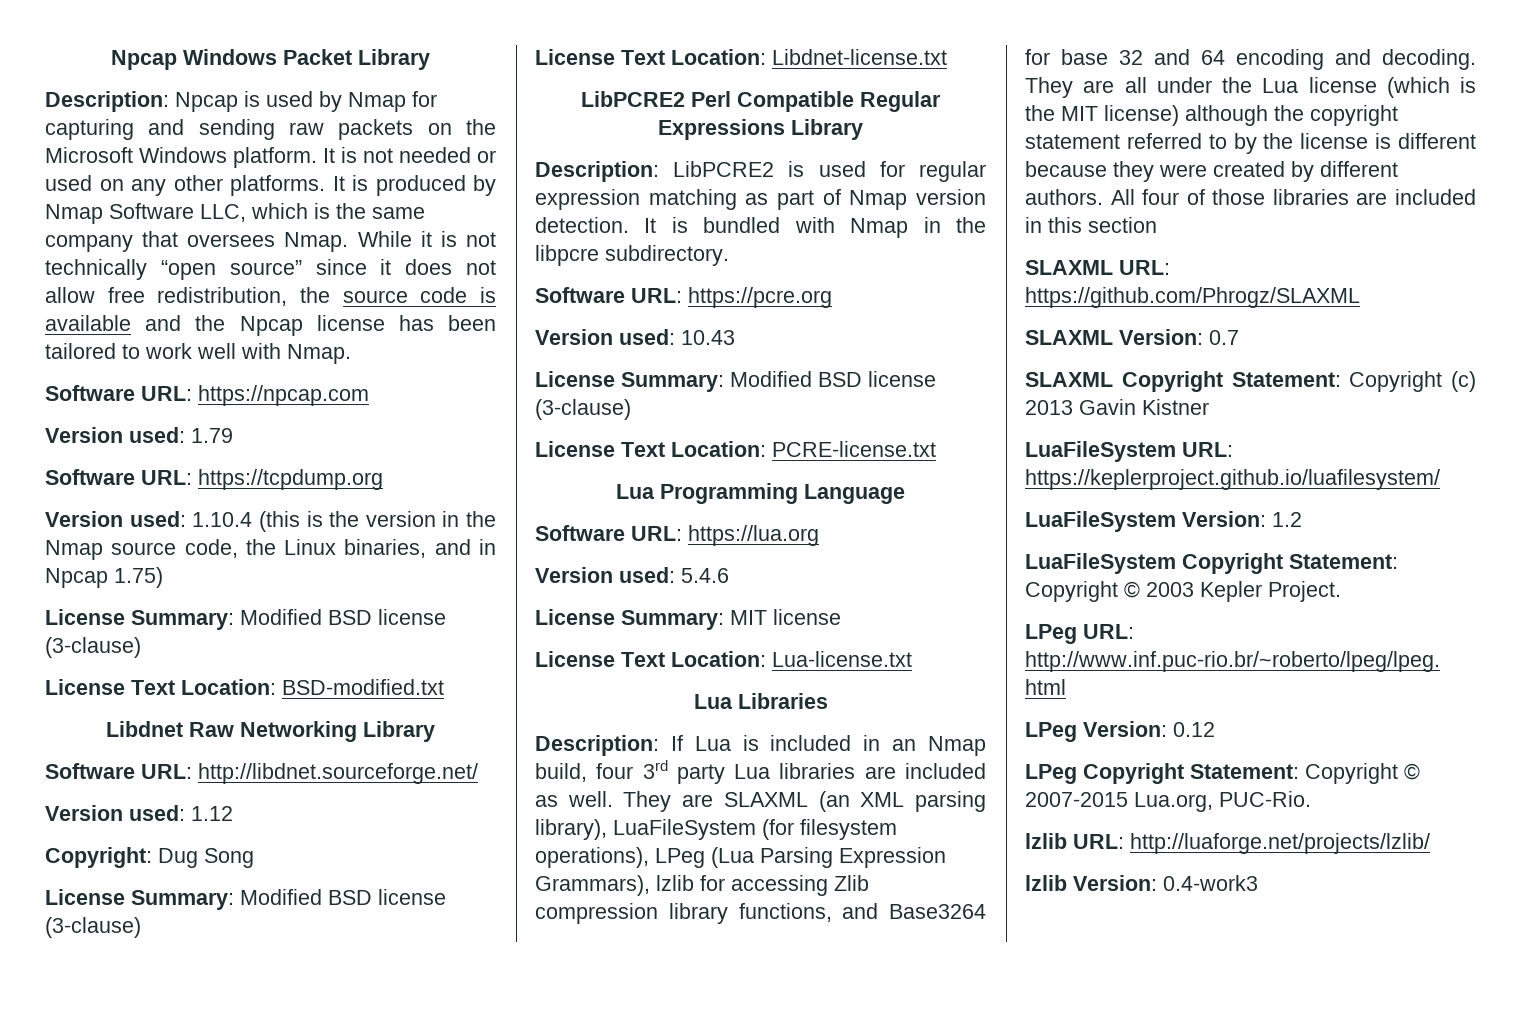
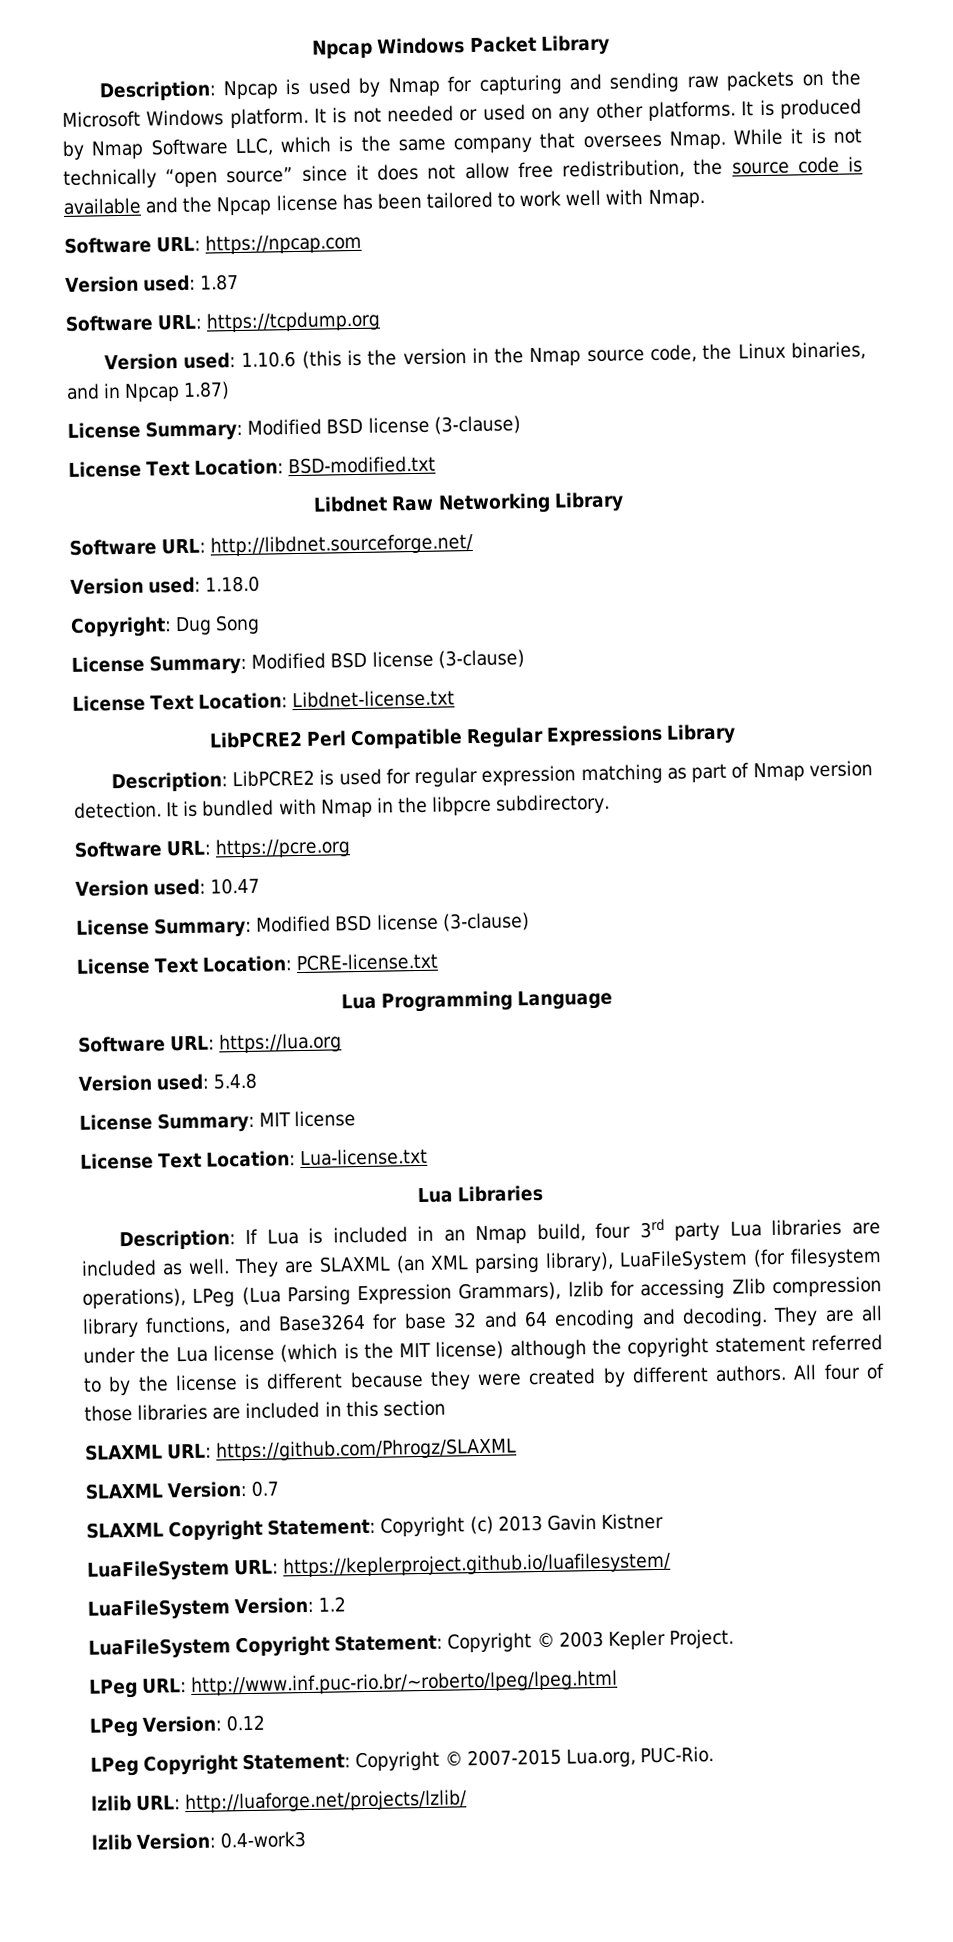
[191,428,233,443] 1.79 -> [200,273,240,291] 1.87
[192,512,253,527] 1.10.4 -> [241,350,297,368] 1.10.6
[114,567,163,588] 1.75) -> [183,381,231,400] 1.87)
[191,806,233,821] 1.12 -> [205,575,261,593] 1.18.0
[681,330,735,345] 10.43 -> [210,877,261,895] 10.47
[681,568,729,583] 5.4.6 -> [213,1072,258,1090] 5.4.8

